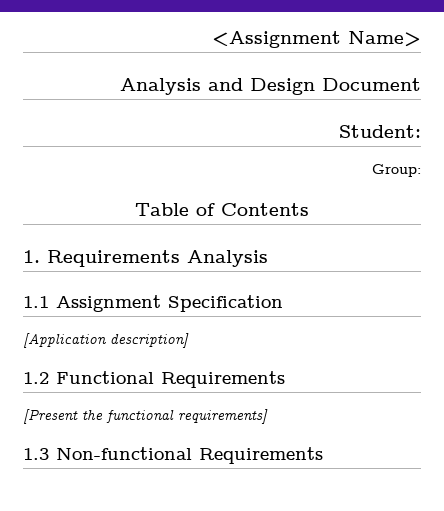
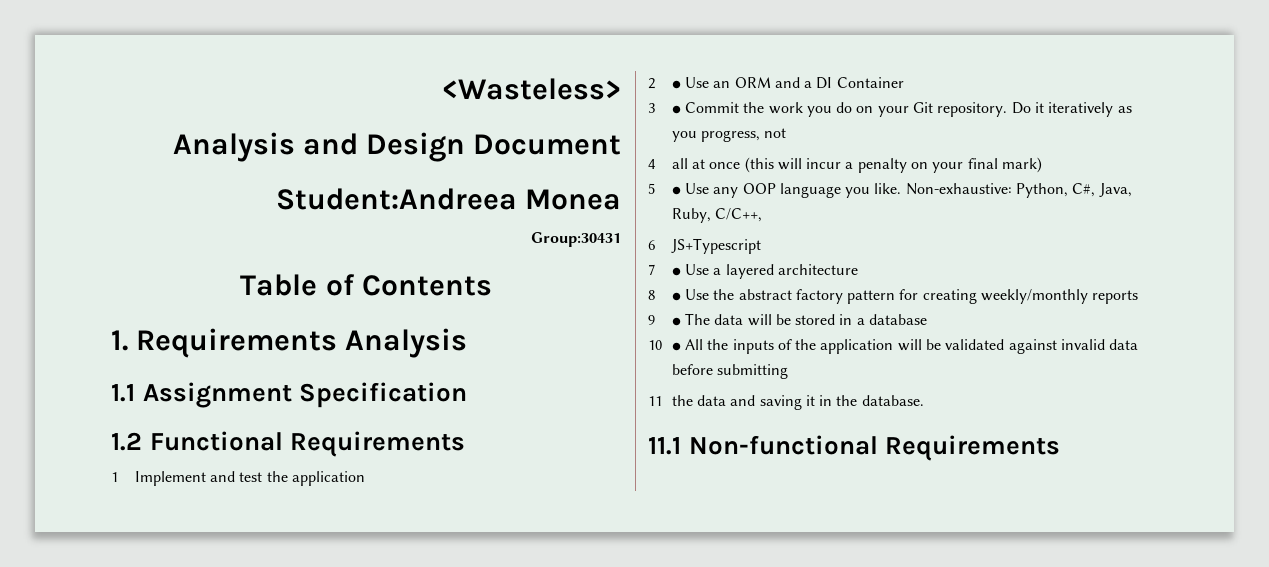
[212,31,421,48] <Assignment Name> -> [442,78,621,100] <Wasteless>
[339,125,421,138] [372,164,421,177] Student: // Group: -> [275,188,621,210] [531,232,621,247] Student:Andreea Monea // Group:30431
[23,333,189,348] // [Application description] -> (468, 395) none
[23,409,268,424] [23,448,49,460] [Present the functional requirements] // 1.3 -> [111,471,365,486] [648,77,904,89] [648,102,1132,117] [671,128,787,142] [648,157,1043,173] [648,183,1132,198] [671,208,762,223] [648,238,761,254] [648,264,858,279] [648,289,1139,304] [648,313,928,326] [648,339,1139,354] [671,364,788,379] [648,395,924,410] [648,437,681,455] 1 Implement and test the application // 2 ● Use an ORM and a DI Container // 3 ● Commit the work you do on your Git repository. Do it iteratively as you progress, not // 4 all at once (this will incur a penalty on your final mark) // 5 ● Use any OOP language you like. Non-exhaustive: Python, C#, Java, Ruby, C/C++, // 6 JS+Typescript // 7 ● Use a layered architecture // 8 ● Use the abstract factory pattern for creating weekly/monthly reports // 9 ● The data will be stored in a database // 10 ● All the inputs of the application will be validated against invalid data before submitting // 11 the data and saving it in the database. // 11.1

